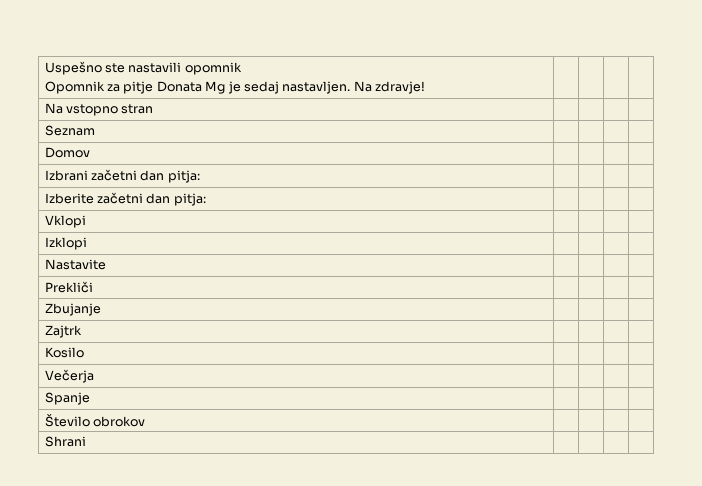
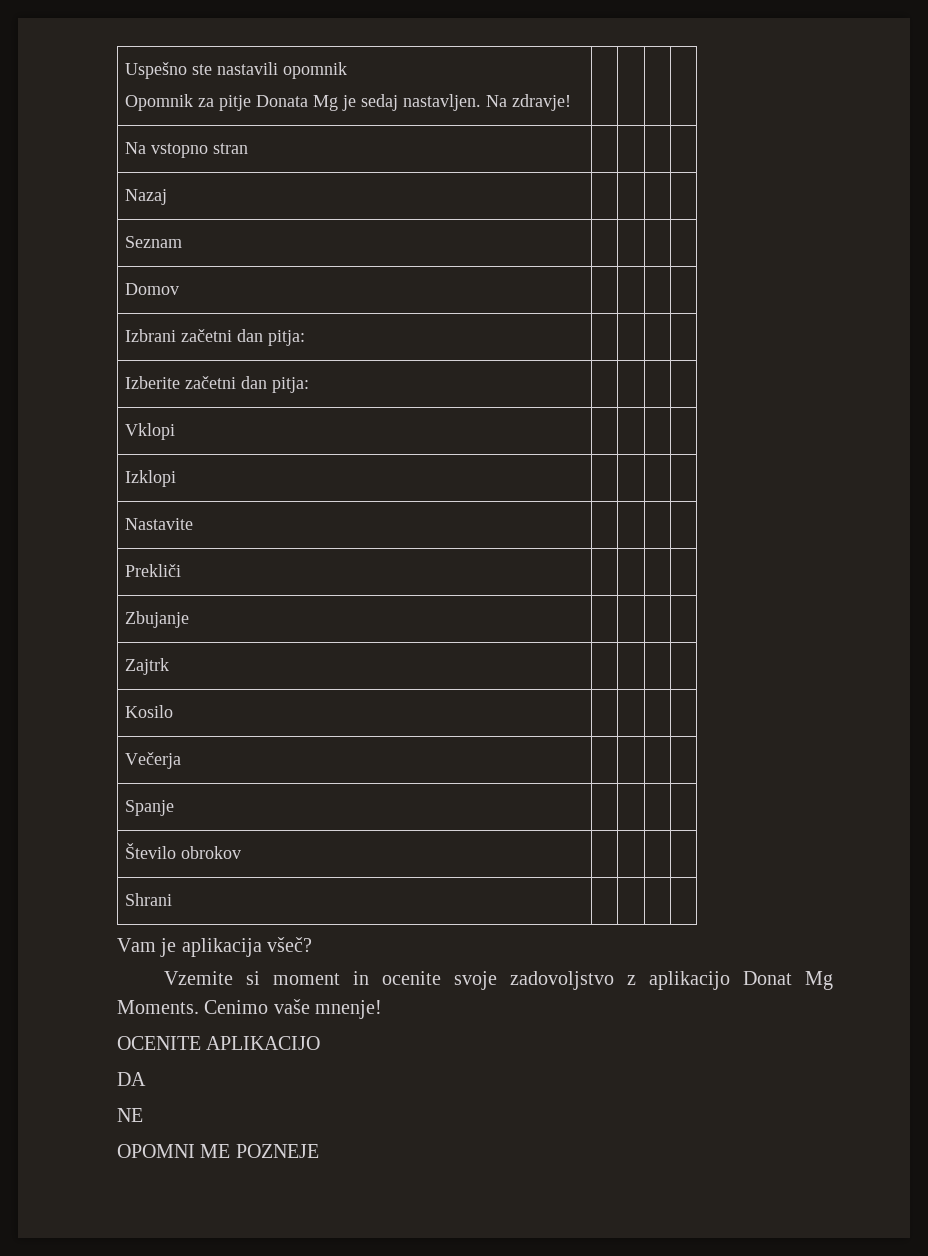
(154, 109) none -> [125,189,168,205] // Nazaj | | | |
(86, 441) none -> [117,937,313,957] [164,971,834,990] [117,999,383,1019] [117,1036,321,1050] [117,1072,146,1086] [117,1108,143,1122] [117,1144,319,1158] // Vam je aplikacija všeč? // Vzemite si moment in ocenite svoje zadovoljstvo z aplikacijo Donat Mg Moments. Cenimo vaše mnenje! // OCENITE APLIKACIJO // DA // NE // OPOMNI ME POZNEJE

